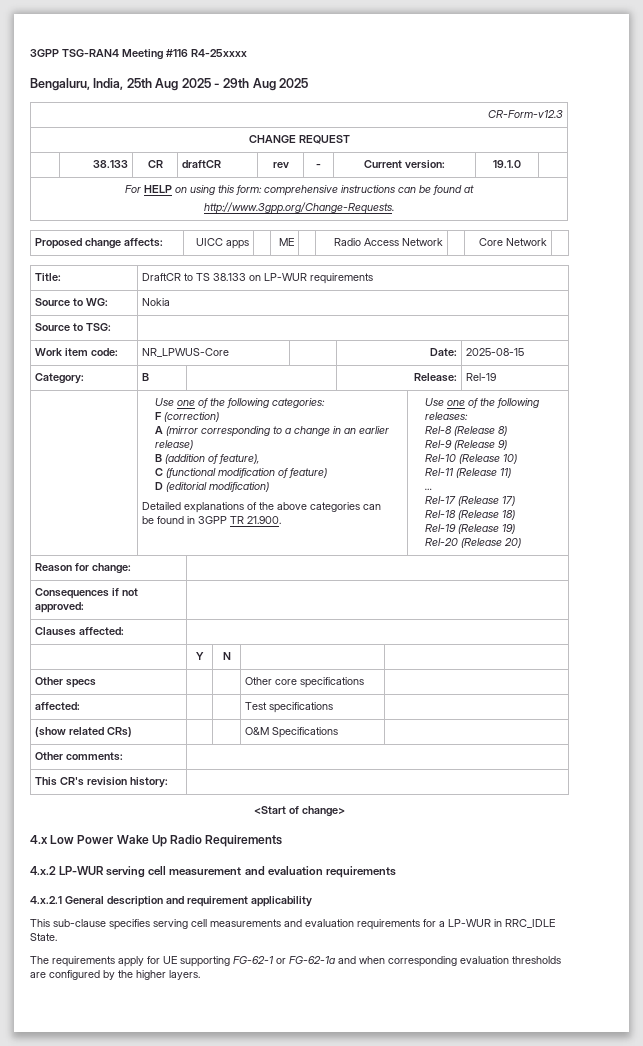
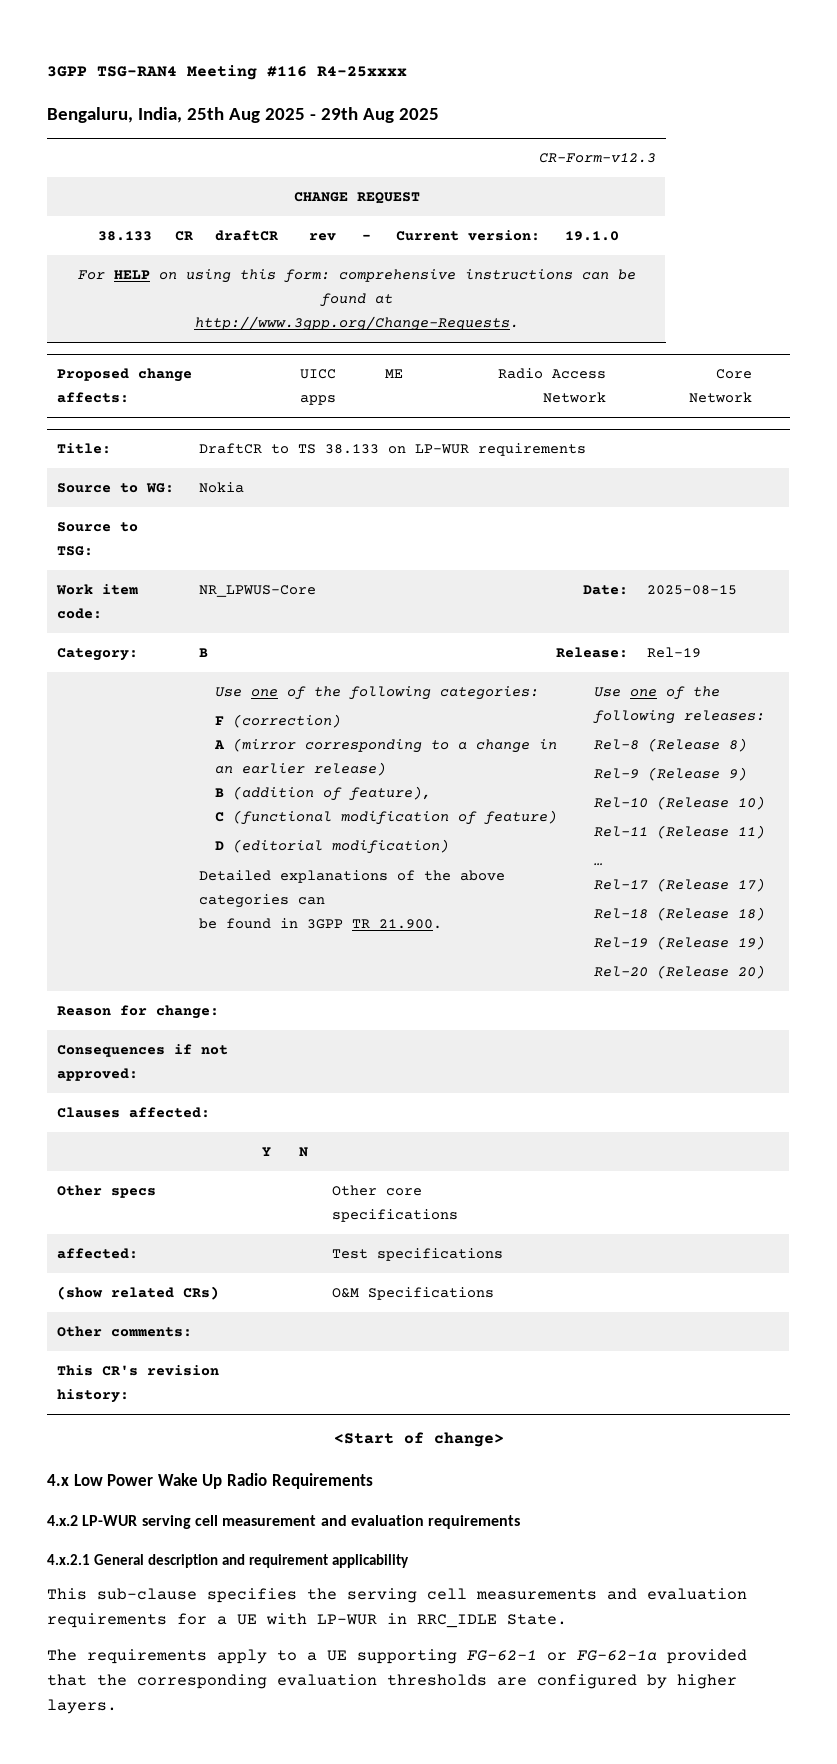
(150, 924) none -> [307,1588,337,1600] the
(445, 924) none -> [237,1613,307,1625] UE with
[147,956,160,964] for -> [277,1650,317,1661] to a
[338,956,385,964] and when -> [667,1649,747,1664] [47,1674,127,1686] provided that the
[118,970,133,978] the -> (667, 1681) none

